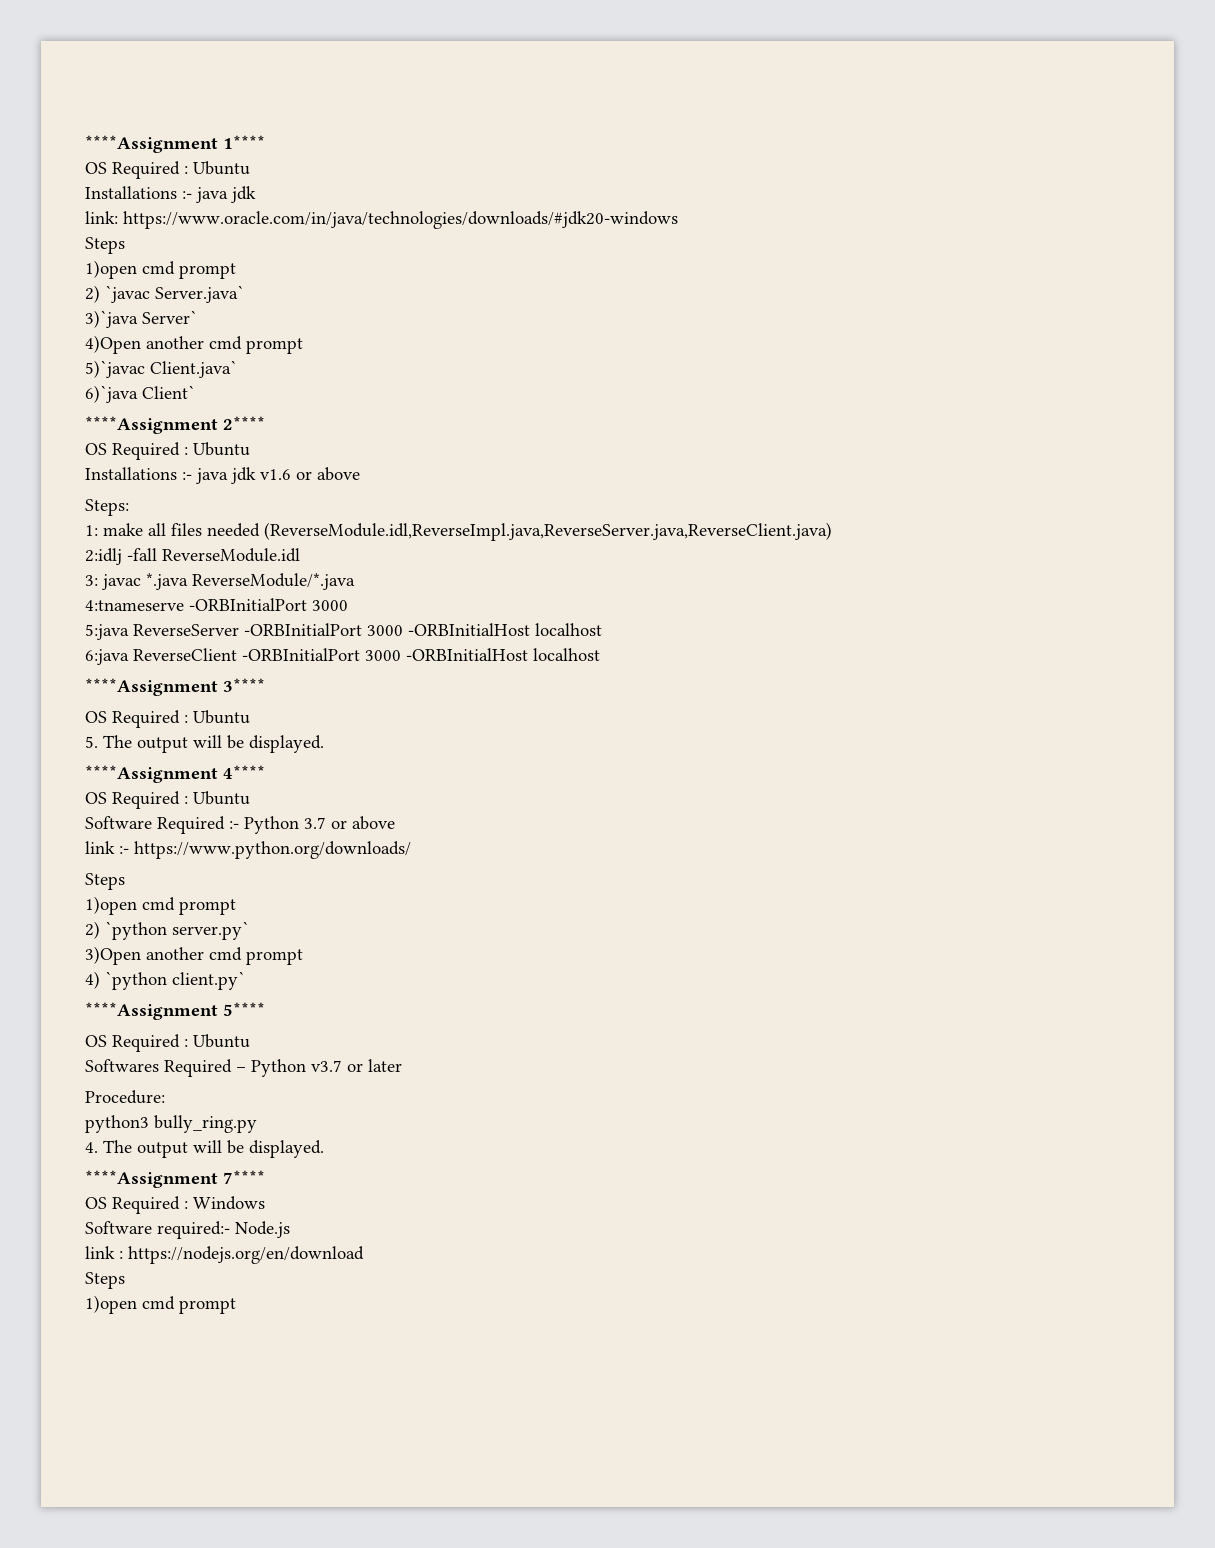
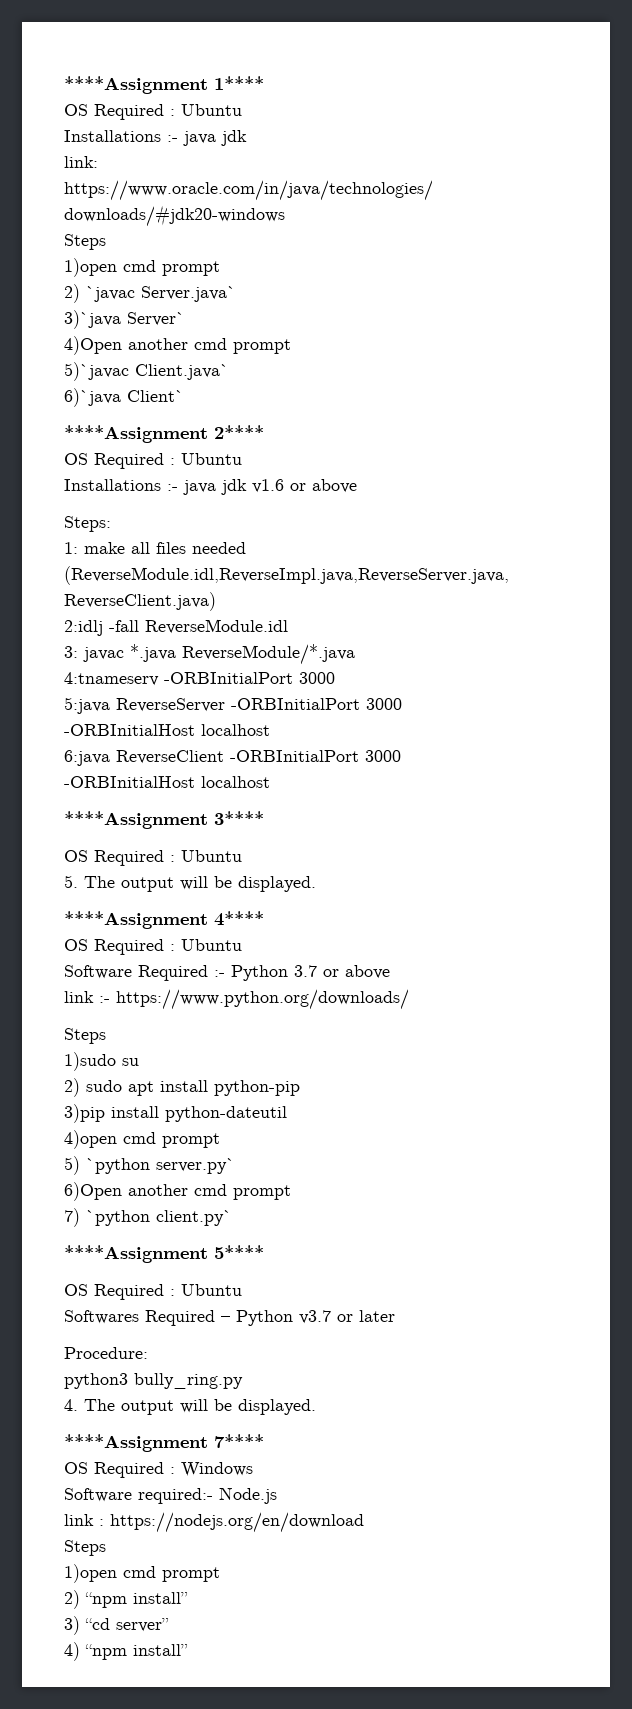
[85,600,184,611] 4:tnameserve -> [64,672,159,686] 4:tnameserv
[85,896,236,915] [85,921,100,939] 1)open cmd prompt // 2) -> [64,1052,139,1071] [64,1078,300,1097] [64,1104,287,1123] [64,1130,220,1149] [64,1156,80,1175] 1)sudo su // 2) sudo apt install python-pip // 3)pip install python-dateutil // 4)open cmd prompt // 5)
[85,946,303,965] [85,971,100,989] 3)Open another cmd prompt // 4) -> [64,1182,291,1201] [64,1208,80,1227] 6)Open another cmd prompt // 7)
(236, 1306) none -> [64,1590,188,1609] [64,1616,169,1635] [64,1642,188,1661] // 2) “npm install” // 3) “cd server” // 4) “npm install”

